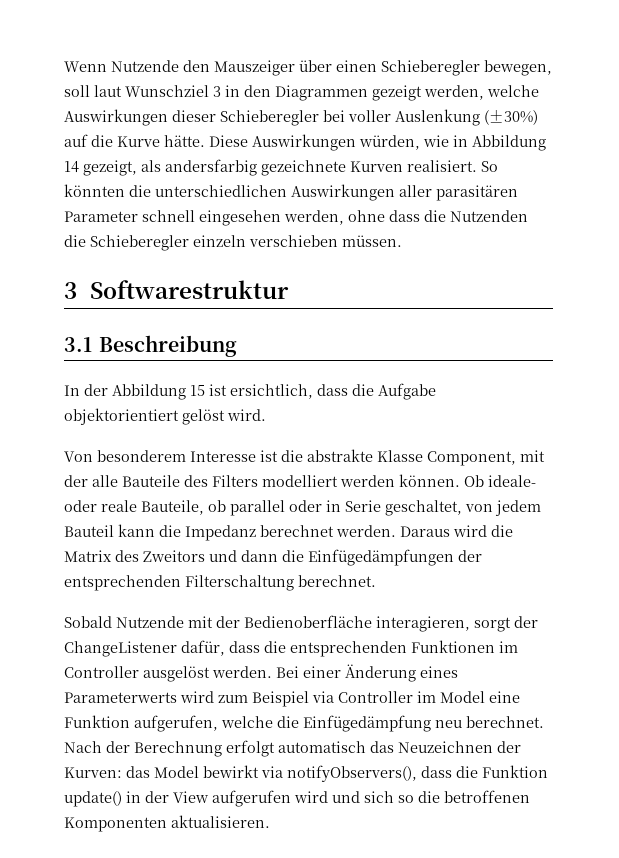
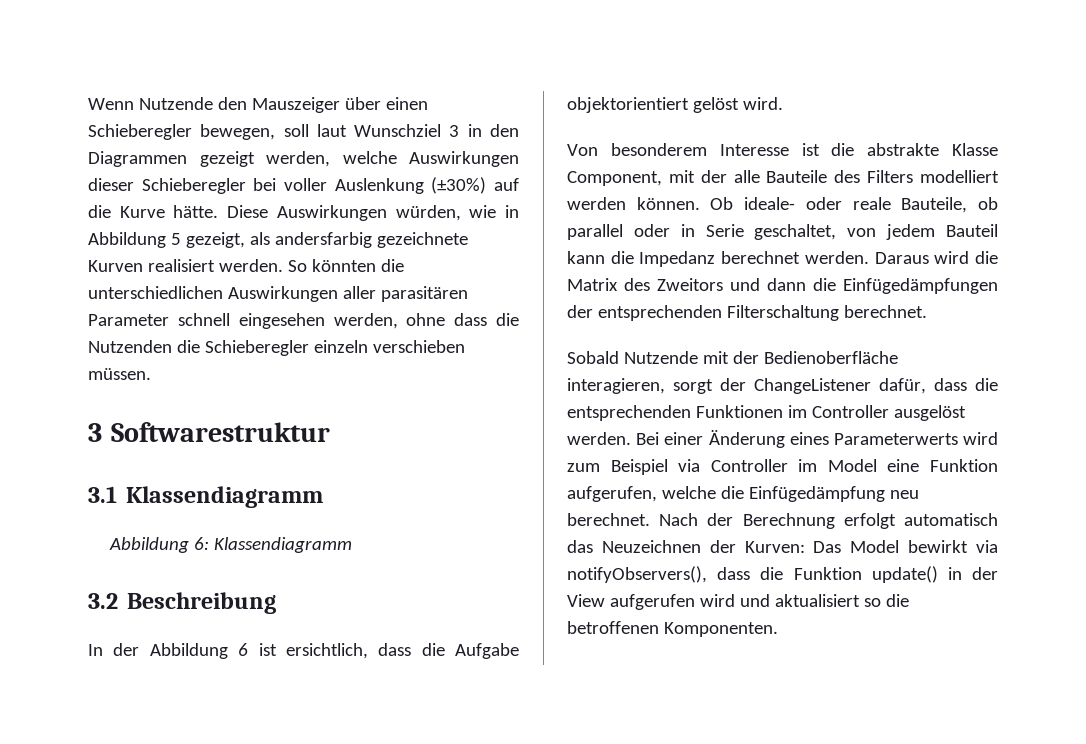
[64,161,79,173] 14 -> [170,233,181,245] 5
[407,160,477,172] realisiert. -> [147,259,283,272] realisiert werden.
(92, 344) none -> [126,486,324,508] [109,537,353,553] [88,593,118,609] Klassendiagramm // Abbildung 6: Klassendiagramm // 3.2
[190,385,205,396] 15 -> [238,643,249,656] 6
[126,766,150,778] das -> [813,541,842,553] Das
[364,791,394,803] sich -> [774,594,860,607] aktualisiert
[64,815,270,832] Komponenten aktualisieren. -> [663,622,778,637] Komponenten.

